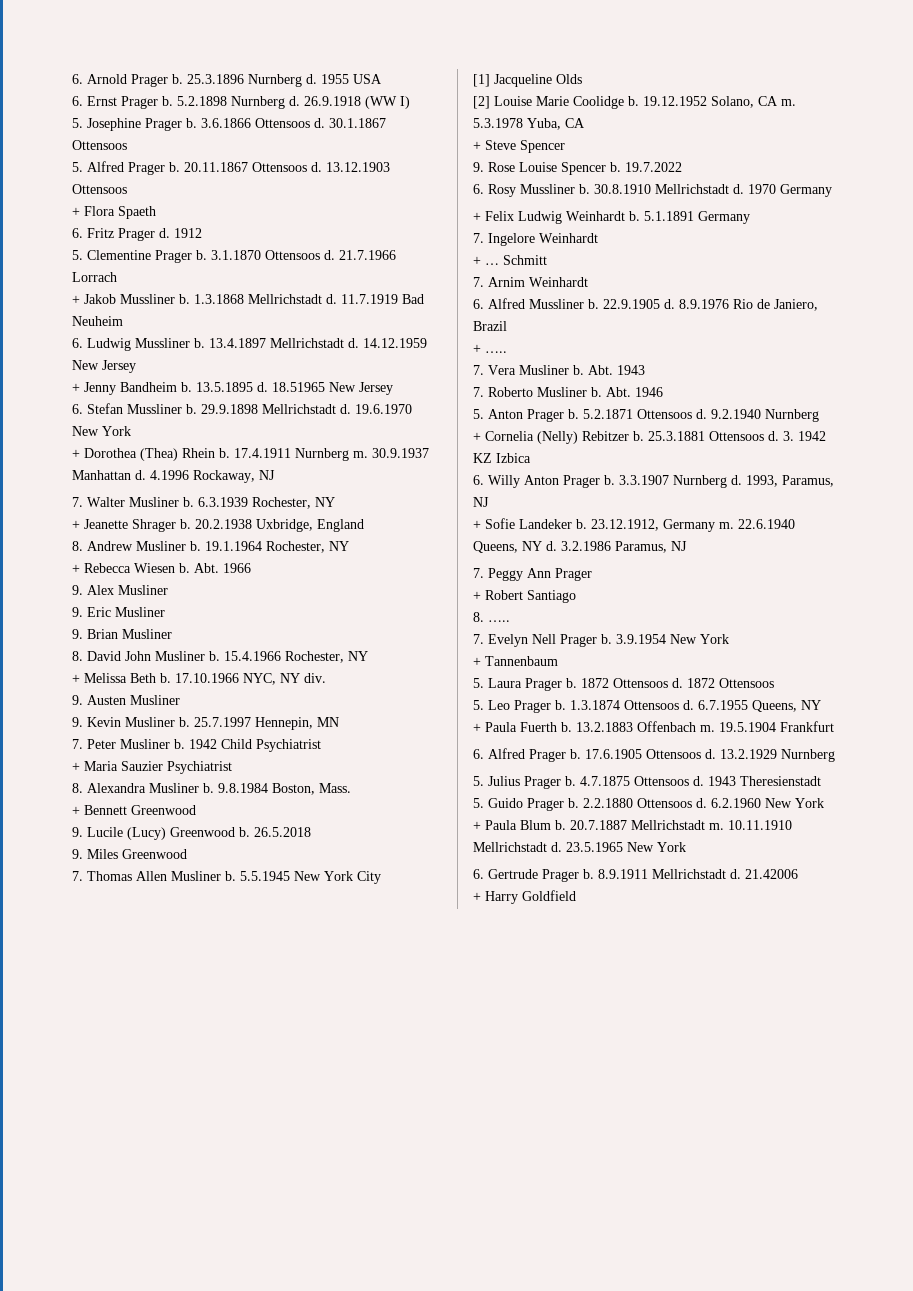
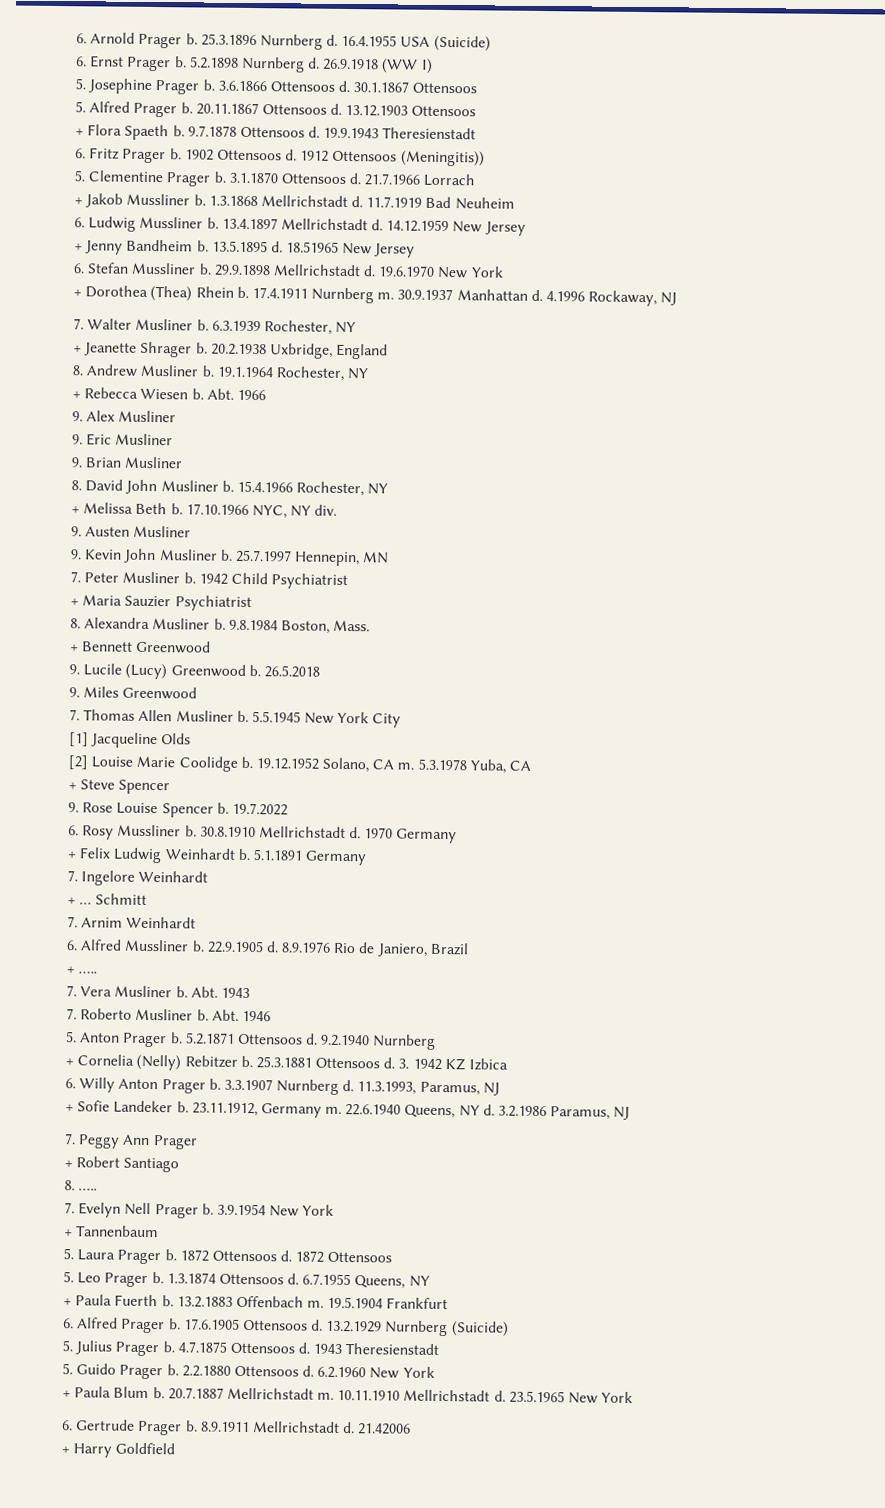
[321,74,349,84] 1955 -> [341,34,398,47] 16.4.1955
(382, 79) none -> [433,35,491,52] (Suicide)
(156, 212) none -> [172,125,477,140] b. 9.7.1878 Ottensoos d. 19.9.1943 Theresienstadt
(155, 234) none -> [169,148,282,161] b. 1902 Ottensoos
(202, 233) none -> [332,150,485,167] Ottensoos (Meningitis))
(121, 722) none -> [123,548,157,564] John
[746,475,778,487] 1993, -> [357,1081,417,1095] 11.3.1993,
[591,519,659,531] 23.12.1912, -> [191,1102,258,1117] 23.11.1912,
(835, 755) none -> [451,1321,509,1337] (Suicide)

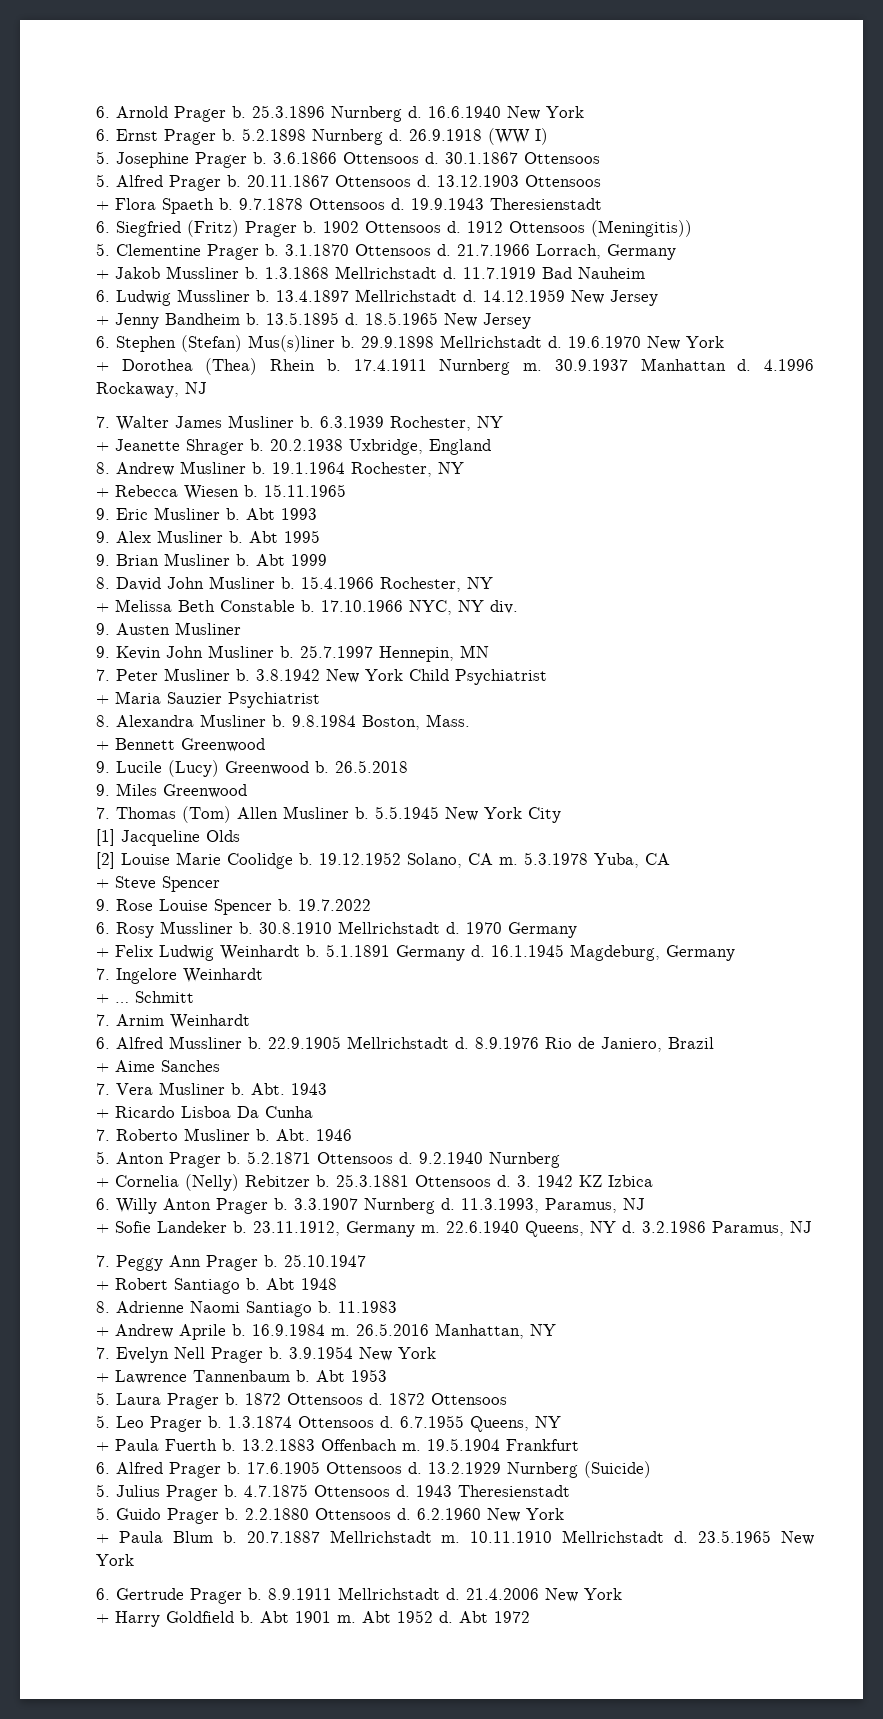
[341,34,491,52] 16.4.1955 USA (Suicide) -> [428,106,584,120] 16.6.1940 New York
[89,147,121,160] Fritz -> [116,220,239,237] Siegfried (Fritz)
[423,173,476,187] Lorrach -> [536,244,676,260] Lorrach, Germany
[454,197,515,210] Neuheim -> [578,267,645,279] Nauheim
[286,241,340,253] 18.51965 -> [365,312,438,325] 18.5.1965
[87,262,197,275] Stefan Mussliner -> [116,335,335,352] Stephen (Stefan) Mus(s)liner
(133, 324) none -> [175,416,222,428] James
[206,388,266,401] Abt. 1966 -> [264,484,346,497] [96,507,317,520] 15.11.1965 // 9. Eric Musliner b. Abt 1993
[72,433,174,446] // 9. Eric Musliner -> [229,530,320,543] b. Abt 1995
(184, 462) none -> [236,554,327,566] b. Abt 1999
(168, 508) none -> [220,600,295,612] Constable
[198,573,228,585] 1942 -> [256,669,403,683] 3.8.1942 New York
(136, 715) none -> [182,806,231,823] (Tom)
(367, 858) none -> [471,944,735,961] d. 16.1.1945 Magdeburg, Germany
(264, 947) none -> [347,1036,449,1049] Mellrichstadt
[78,971,98,974] ….. -> [115,1060,220,1072] Aime Sanches
(250, 993) none -> [96,1106,313,1118] // + Ricardo Lisboa Da Cunha
(198, 1142) none -> [264,1254,366,1267] b. 25.10.1947
[64,1180,98,1191] // 8. ….. -> [246,1278,337,1290] [96,1301,397,1317] [96,1323,556,1340] b. Abt 1948 // 8. Adrienne Naomi Santiago b. 11.1983 // + Andrew Aprile b. 16.9.1984 m. 26.5.2016 Manhattan, NY
(73, 1233) none -> [115,1370,187,1384] Lawrence
(160, 1231) none -> [296,1369,387,1382] b. Abt 1953
[357,1423,412,1435] 21.42006 -> [466,1588,622,1602] 21.4.2006 New York
(176, 1448) none -> [240,1610,530,1623] b. Abt 1901 m. Abt 1952 d. Abt 1972

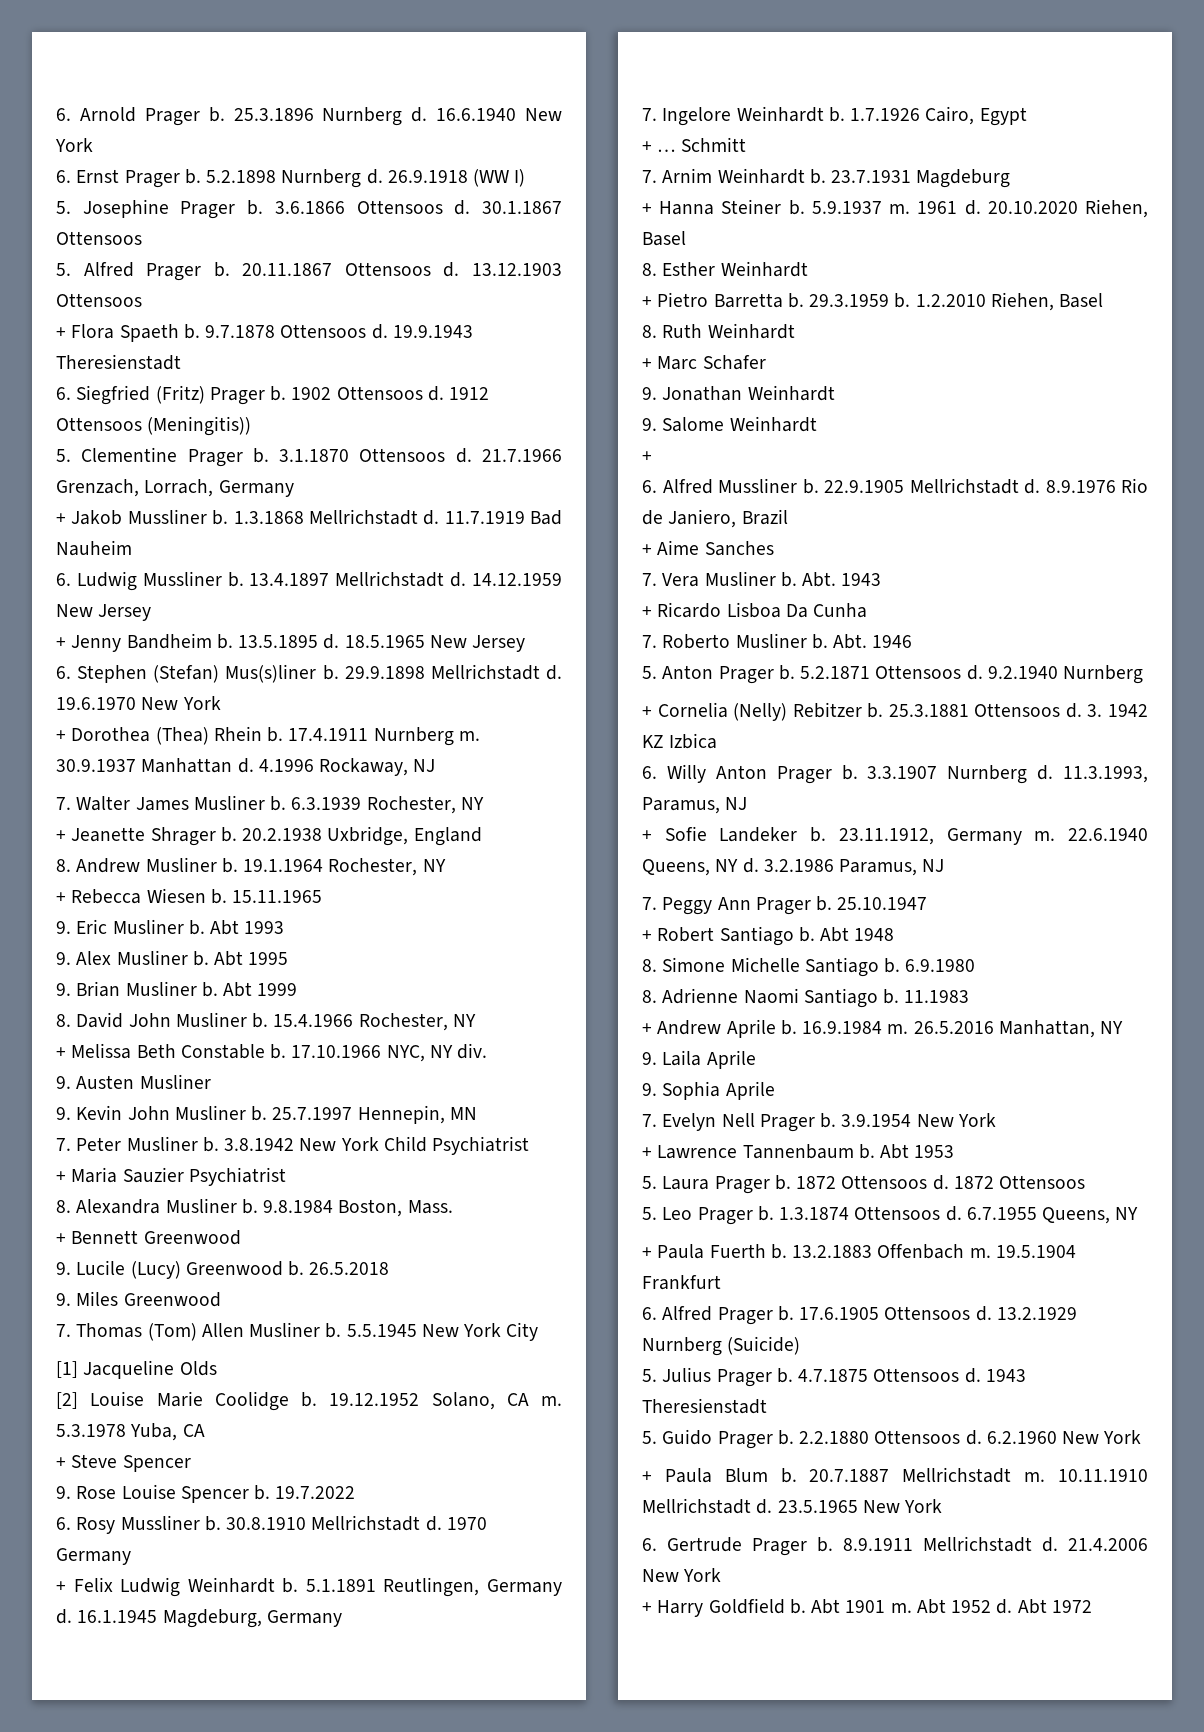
(530, 250) none -> [56,479,139,497] Grenzach,
(390, 950) none -> [383,1577,480,1597] Reutlingen,
(263, 975) none -> [828,106,1027,126] b. 1.7.1926 Cairo, Egypt
(250, 1021) none -> [809,169,1011,188] [642,199,1148,218] [642,231,686,246] [642,261,808,277] [642,292,1104,311] [642,323,795,339] [642,355,766,370] [642,385,835,401] [642,416,817,432] [642,451,652,462] b. 23.7.1931 Magdeburg // + Hanna Steiner b. 5.9.1937 m. 1961 d. 20.10.2020 Riehen, Basel // 8. Esther Weinhardt // + Pietro Barretta b. 29.3.1959 b. 1.2.2010 Riehen, Basel // 8. Ruth Weinhardt // + Marc Schafer // 9. Jonathan Weinhardt // 9. Salome Weinhardt // +
(337, 1284) none -> [642,957,976,977] // 8. Simone Michelle Santiago b. 6.9.1980
(556, 1330) none -> [642,1050,756,1069] [642,1081,775,1100] // 9. Laila Aprile // 9. Sophia Aprile

